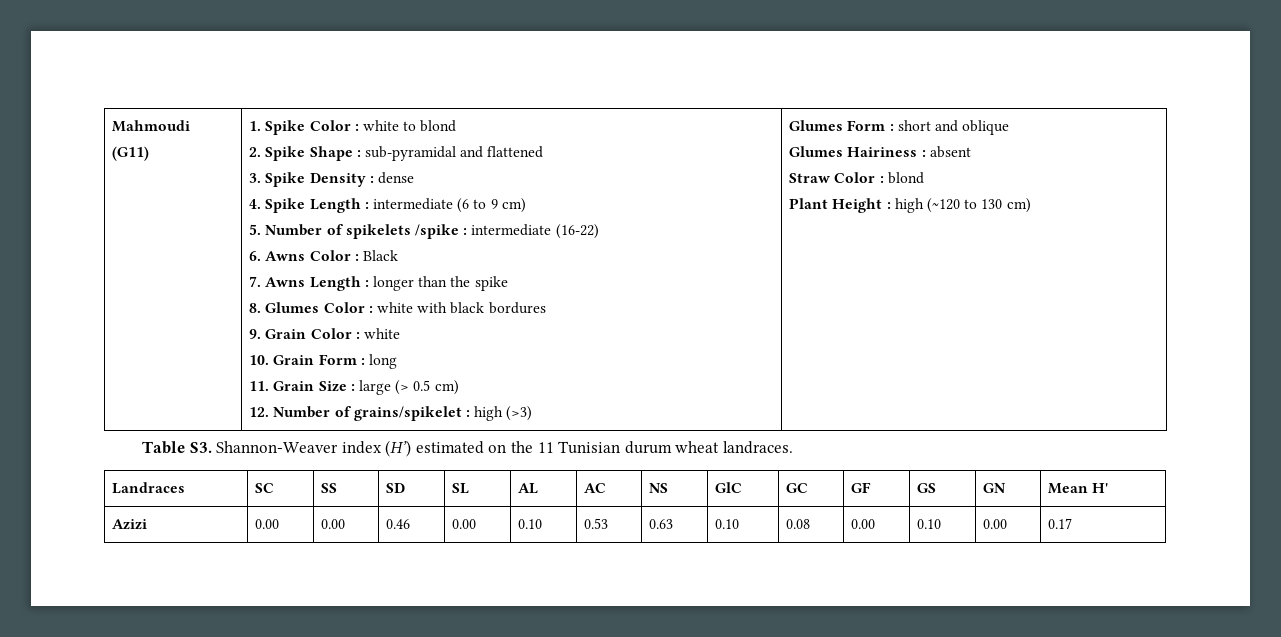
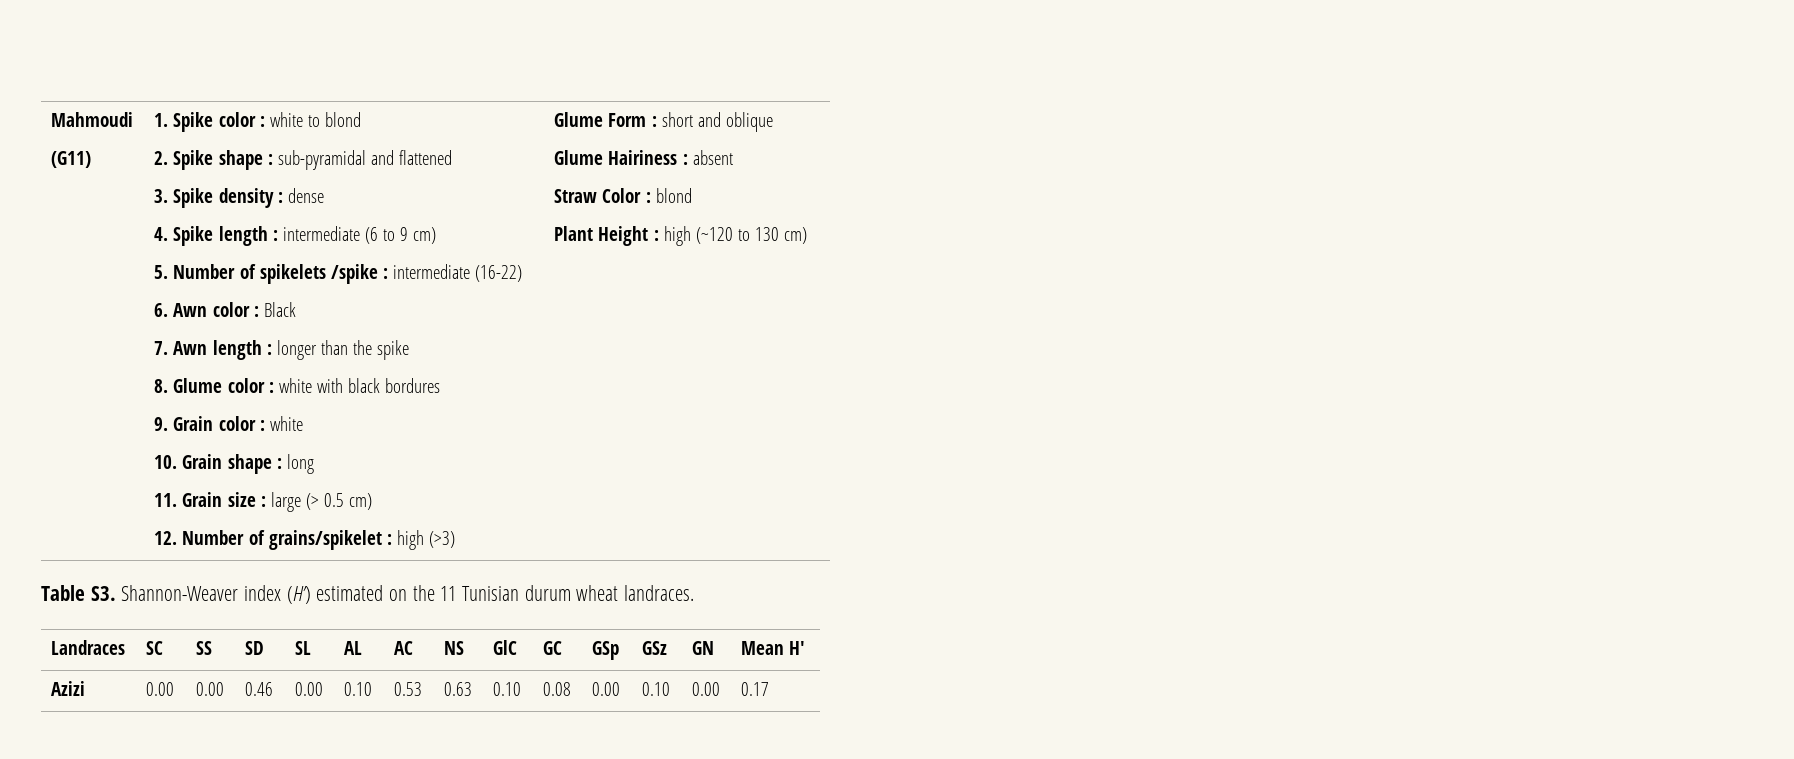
[309,120,351,131] Color -> [218,112,256,127] color
[309,146,353,161] Shape -> [218,150,263,170] shape
[309,173,366,187] Density -> [218,188,274,208] density
[309,198,361,213] Length -> [218,226,268,246] length
[265,250,351,261] Awns Color -> [173,302,250,317] Awn color
[265,276,361,291] Awns Length -> [173,340,262,360] Awn length
[265,302,365,313] Glumes Color -> [173,378,265,393] Glume color
[310,328,352,339] Color -> [218,416,256,431] color
[318,354,357,365] Form -> [227,454,272,474] shape
[318,381,347,392] Size -> [227,492,256,507] size
[789,120,844,131] Glumes -> [554,112,604,127] Glume
[789,146,844,157] Glumes -> [554,150,604,165] Glume
[851,482,872,493] [917,483,937,493] GF | GS -> [592,641,620,660] [642,641,668,655] GSp | GSz

